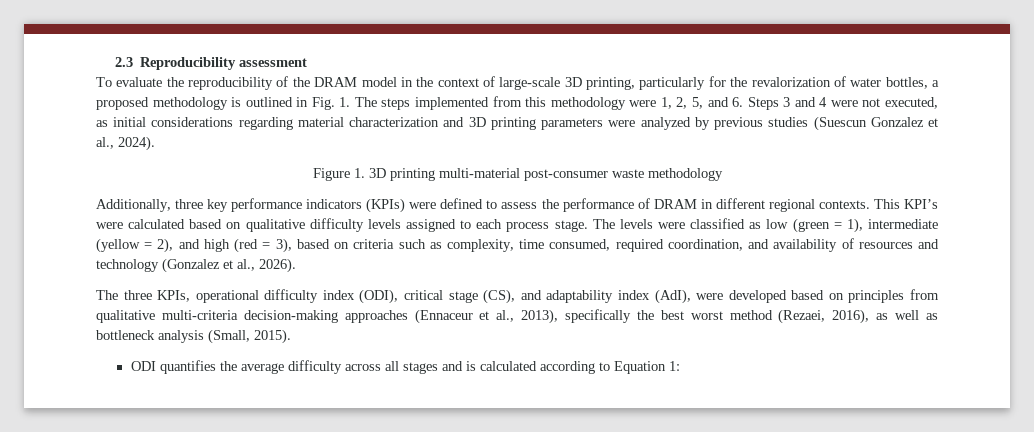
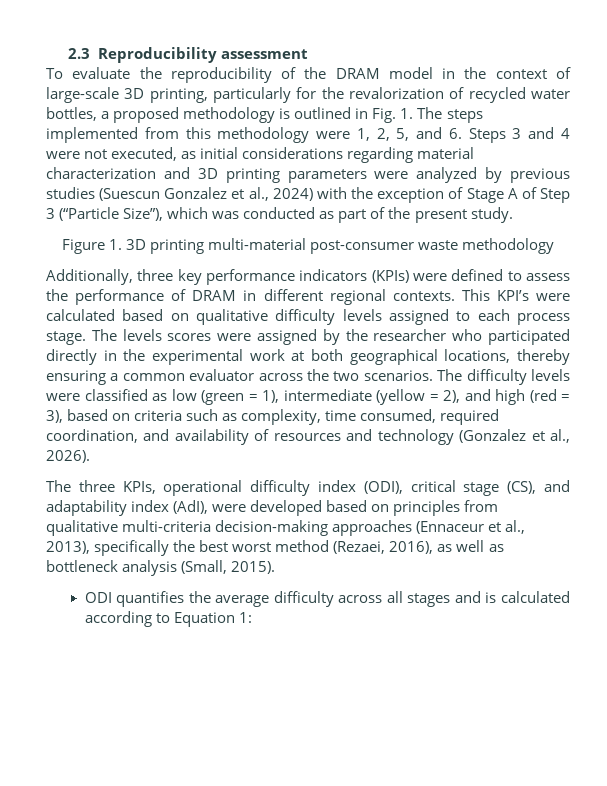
(846, 81) none -> [468,87,526,103] recycled
[118,136,155,151] 2024). -> [272,187,570,203] [46,207,513,223] 2024) with the exception of Stage A of Step 3 (“Particle Size”), which was conducted as part of the present study.
(653, 224) none -> [167,329,570,345] [46,349,570,365] [46,369,570,385] scores were assigned by the researcher who participated directly in the experimental work at both geographical locations, thereby ensuring a common evaluator across the two scenarios. The difficulty levels

